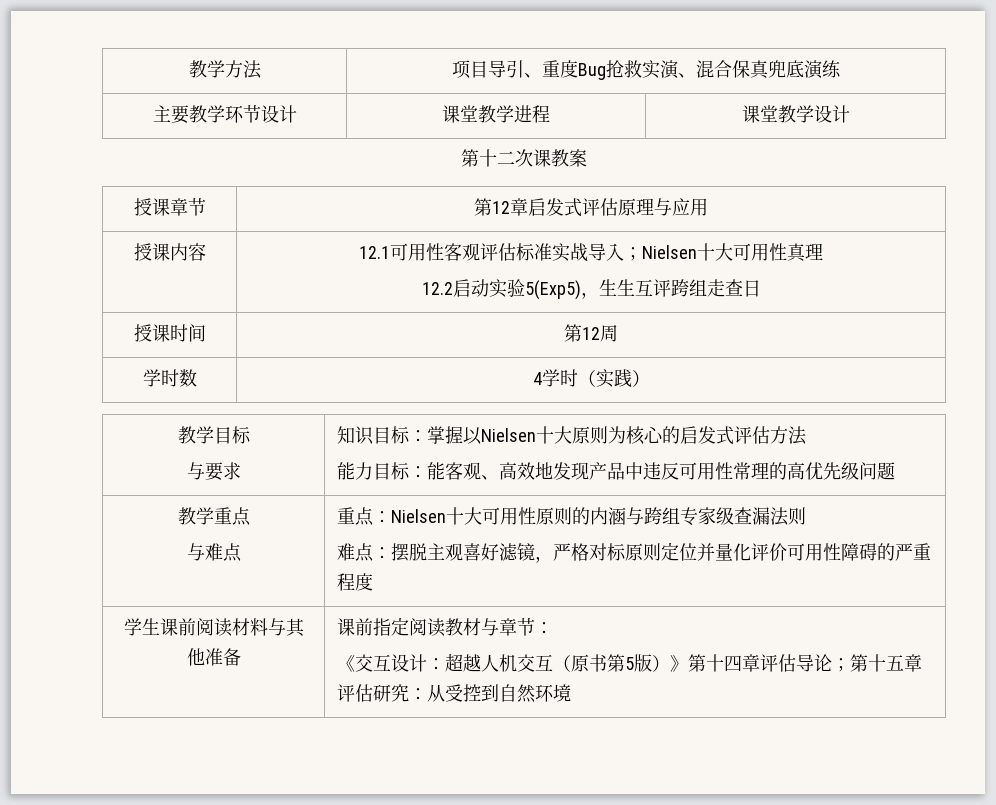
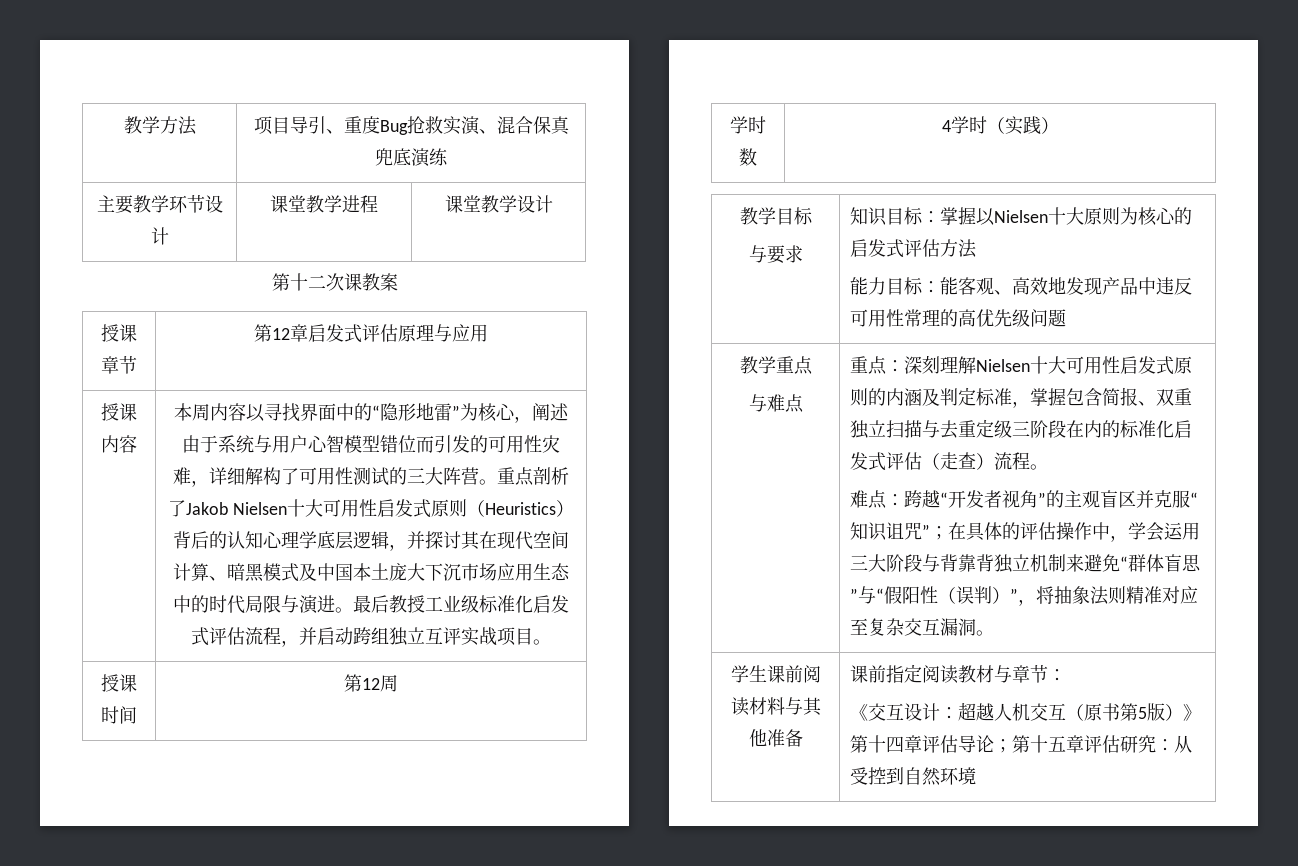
[359,243,823,262] [421,279,761,300] 12.1可用性客观评估标准实战导入；Nielsen十大可用性真理 // 12.2启动实验5(Exp5)，生生互评跨组走查日 -> [174,403,569,423] [182,435,560,453] [173,467,569,487] [168,499,574,518] [173,531,569,551] [173,563,570,582] [173,595,569,614] [191,627,551,647] 本周内容以寻找界面中的“隐形地雷”为核心，阐述由于系统与用户心智模型错位而引发的可用性灾难，详细解构了可用性测试的三大阵营。重点剖析了Jakob Nielsen十大可用性启发式原则（Heuristics）背后的认知心理学底层逻辑，并探讨其在现代空间计算、暗黑模式及中国本土庞大下沉市场应用生态中的时代局限与演进。最后教授工业级标准化启发式评估流程，并启动跨组独立互评实战项目。
[391,507,537,525] Nielsen十大可用性 -> [904,355,1175,375] 深刻理解Nielsen十大可用性启发式
[626,507,807,526] [337,542,932,563] [337,573,374,591] 与跨组专家级查漏法则 // 难点：摆脱主观喜好滤镜，严格对标原则定位并量化评价可用性障碍的严重程度 -> [922,387,1193,408] [850,419,1193,439] [850,452,1049,471] [850,490,1199,509] [850,522,1201,542] [850,554,1202,573] [850,586,1199,606] [850,618,995,636] 及判定标准，掌握包含简报、双重独立扫描与去重定级三阶段在内的标准化启发式评估（走查）流程。 // 难点：跨越“开发者视角”的主观盲区并克服“知识诅咒”；在具体的评估操作中，学会运用三大阶段与背靠背独立机制来避免“群体盲思”与“假阳性（误判）”，将抽象法则精准对应至复杂交互漏洞。

